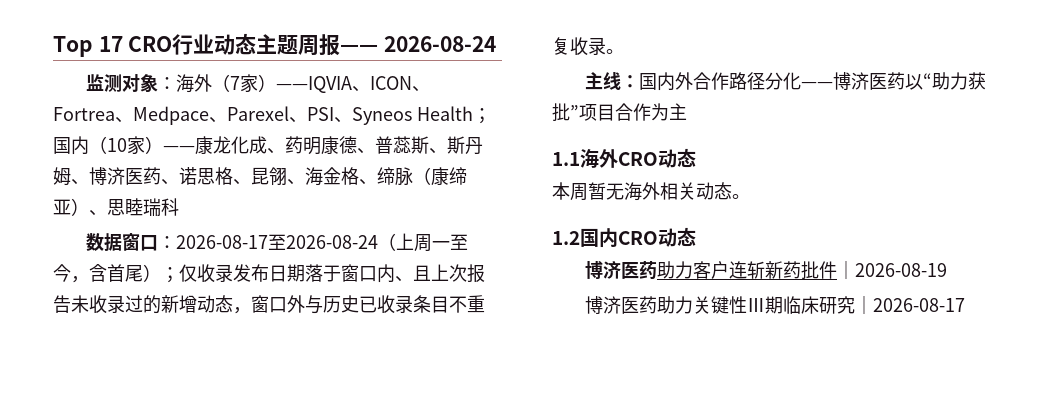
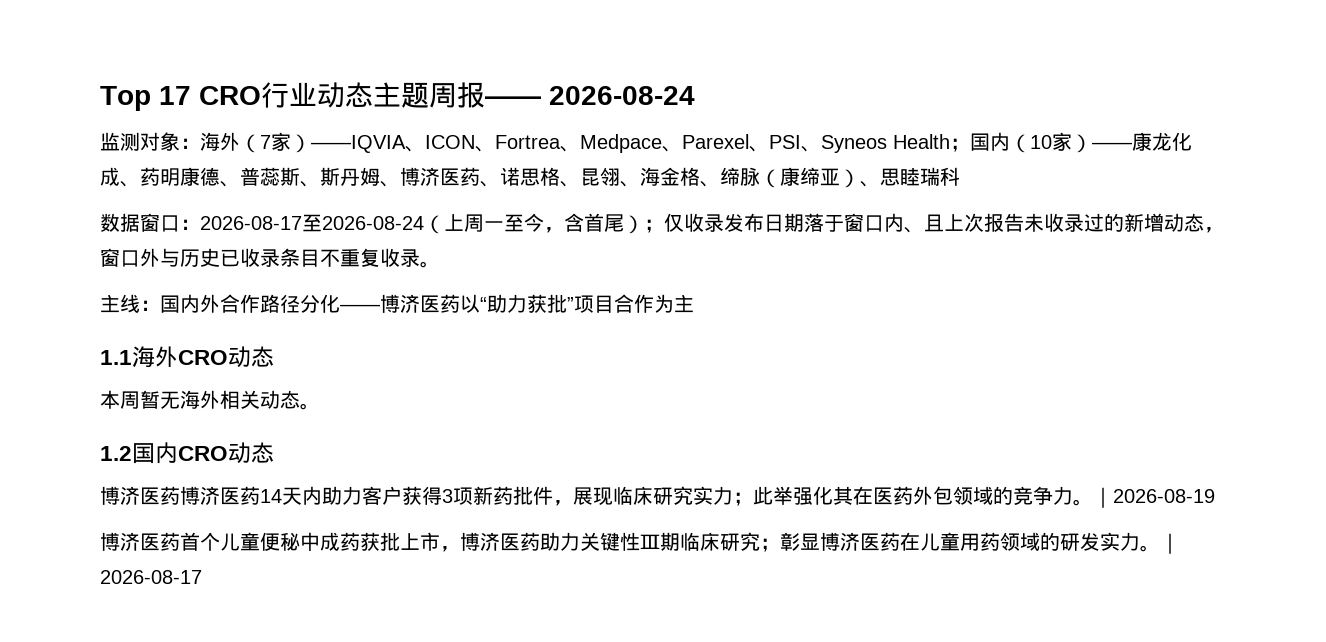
[657,261,948,280] 助力客户连斩新药批件｜2026-08-19 // -> [180,486,1215,508] [100,532,460,552] 博济医药14天内助力客户获得3项新药批件，展现临床研究实力；此举强化其在医药外包领域的竞争力。｜2026-08-19 // 博济医药首个儿童便秘中成药获批上市，
(856, 305) none -> [760,532,1160,552] ；彰显博济医药在儿童用药领域的研发实力。

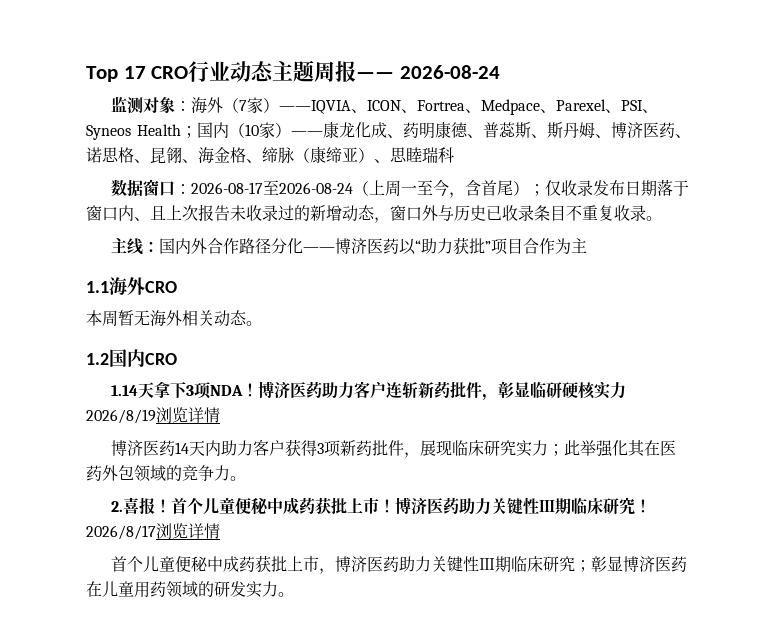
[228,346,274,368] 动态 -> (177, 287) none
[228,442,274,464] [100,486,180,505] 动态 // 博济医药 -> [110,381,626,401] [86,407,220,424] // 1.14天拿下3项NDA！博济医药助力客户连斩新药批件，彰显临研硬核实力2026/8/19浏览详情 //
[1093,487,1215,508] [100,532,180,551] ｜2026-08-19 // 博济医药 -> [110,497,651,515] [86,523,220,540] // 2.喜报！首个儿童便秘中成药获批上市！博济医药助力关键性Ⅲ期临床研究！2026/8/17浏览详情 //
[1160,533,1180,554] [100,570,202,584] ｜2026-08-17 -> (294, 594) none

